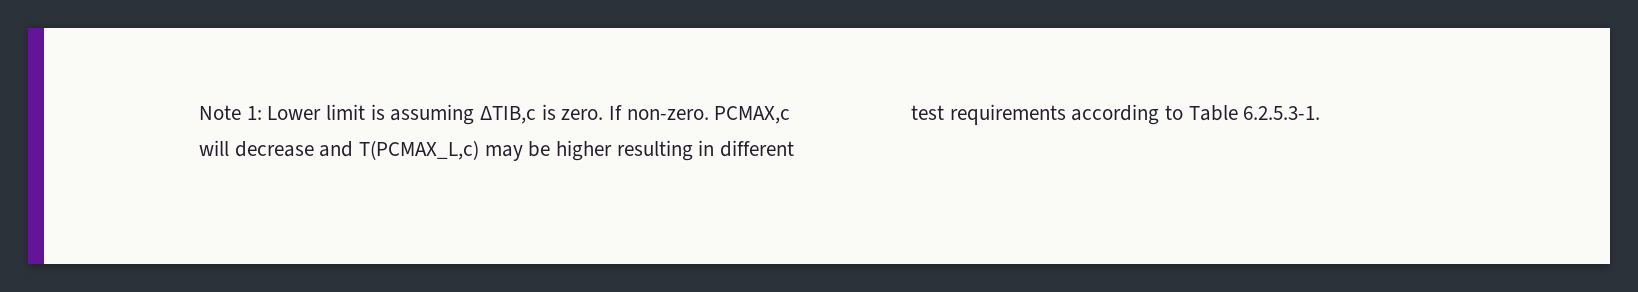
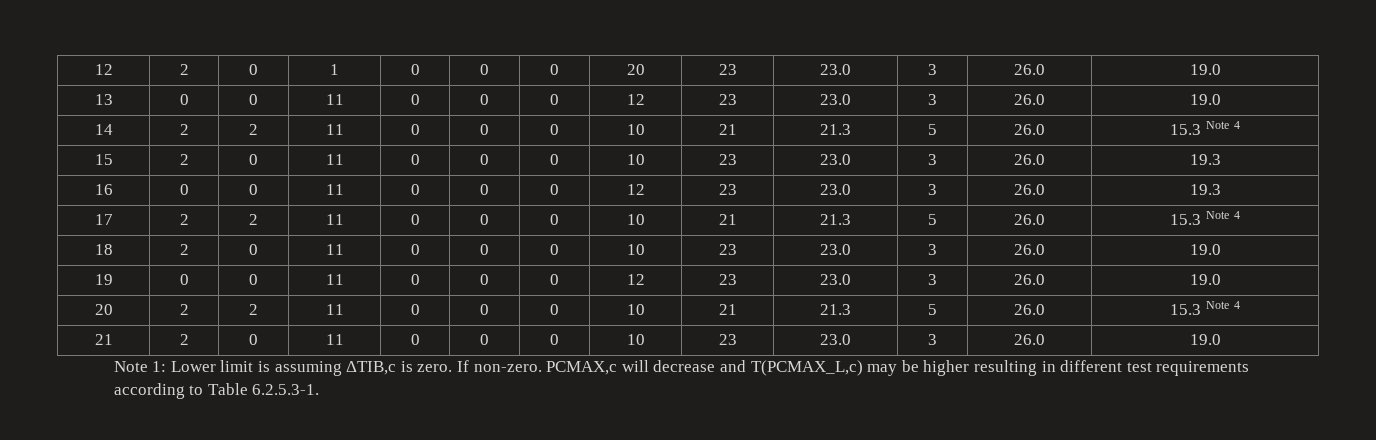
(199, 112) none -> [94,64,113,75] [179,64,189,75] [249,64,258,75] [330,64,339,75] [410,64,420,75] [480,64,489,75] [550,64,559,75] [626,64,645,75] [718,64,737,75] [820,64,851,75] [928,64,937,75] [1014,64,1045,75] [1189,64,1221,75] [94,94,113,105] [179,94,189,105] [249,94,258,105] [325,94,344,105] [410,94,420,105] [480,94,489,105] [550,94,559,105] [626,94,645,105] [718,94,737,105] [820,94,851,105] [928,94,937,105] [1014,94,1045,105] [1189,94,1221,105] [94,124,113,135] [179,124,189,135] [249,124,258,135] [325,124,344,135] [410,124,420,135] [480,124,489,135] [550,124,559,135] [626,124,645,135] [718,124,737,135] [820,124,851,135] [928,124,937,135] [1014,124,1045,135] [1170,121,1240,135] [94,154,113,165] [179,154,189,165] [249,154,258,165] [325,154,344,165] [410,154,420,165] [480,154,489,165] [550,154,559,165] [626,154,645,165] [718,154,737,165] [820,154,851,165] [928,154,937,165] [1014,154,1045,165] [1189,154,1221,165] [94,184,113,195] [179,184,189,195] [249,184,258,195] [325,184,344,195] [410,184,420,195] [480,184,489,195] [550,184,559,195] [626,184,645,195] [718,184,737,195] [820,184,851,195] [928,184,937,195] [1014,184,1045,195] [1189,184,1221,195] [94,214,113,225] [179,214,189,225] [249,214,258,225] [325,214,344,225] [410,214,420,225] [480,214,489,225] [550,214,559,225] [626,214,645,225] [718,214,737,225] [820,214,851,225] [928,214,937,225] [1014,214,1045,225] [1170,211,1240,225] [94,244,113,255] [179,244,189,255] [249,244,258,255] [325,244,344,255] [410,244,420,255] [480,244,489,255] [550,244,559,255] [626,244,645,255] [718,244,737,255] [820,244,851,255] [928,244,937,255] [1014,244,1045,255] [1189,244,1221,255] [94,274,113,285] [179,274,189,285] [249,274,258,285] [325,274,344,285] [410,274,420,285] [480,274,489,285] [550,274,559,285] [626,274,645,285] [718,274,737,285] [820,274,851,285] [928,274,937,285] [1014,274,1045,285] [1189,274,1221,285] [94,304,113,315] [179,304,189,315] [249,304,258,315] [325,304,344,315] [410,304,420,315] [480,304,489,315] [550,304,559,315] [626,304,645,315] [718,304,737,315] [820,304,851,315] [928,304,937,315] [1014,304,1045,315] [1170,301,1240,315] [94,334,113,345] [179,334,189,345] [249,334,258,345] [325,334,344,345] [410,334,420,345] [480,334,489,345] [550,334,559,345] [626,334,645,345] [718,334,737,345] [820,334,851,345] [928,334,937,345] [1014,334,1045,345] [1189,334,1221,345] 12 | 2 | 0 | 1 | 0 | 0 | 0 | 20 | 23 | 23.0 | 3 | 26.0 | 19.0 // 13 | 0 | 0 | 11 | 0 | 0 | 0 | 12 | 23 | 23.0 | 3 | 26.0 | 19.0 // 14 | 2 | 2 | 11 | 0 | 0 | 0 | 10 | 21 | 21.3 | 5 | 26.0 | 15.3 Note 4 // 15 | 2 | 0 | 11 | 0 | 0 | 0 | 10 | 23 | 23.0 | 3 | 26.0 | 19.3 // 16 | 0 | 0 | 11 | 0 | 0 | 0 | 12 | 23 | 23.0 | 3 | 26.0 | 19.3 // 17 | 2 | 2 | 11 | 0 | 0 | 0 | 10 | 21 | 21.3 | 5 | 26.0 | 15.3 Note 4 // 18 | 2 | 0 | 11 | 0 | 0 | 0 | 10 | 23 | 23.0 | 3 | 26.0 | 19.0 // 19 | 0 | 0 | 11 | 0 | 0 | 0 | 12 | 23 | 23.0 | 3 | 26.0 | 19.0 // 20 | 2 | 2 | 11 | 0 | 0 | 0 | 10 | 21 | 21.3 | 5 | 26.0 | 15.3 Note 4 // 21 | 2 | 0 | 11 | 0 | 0 | 0 | 10 | 23 | 23.0 | 3 | 26.0 | 19.0 //

